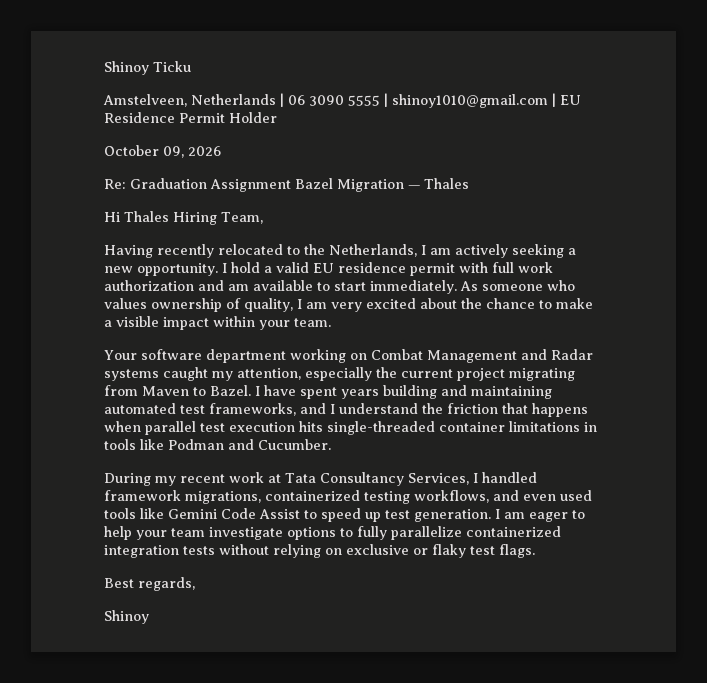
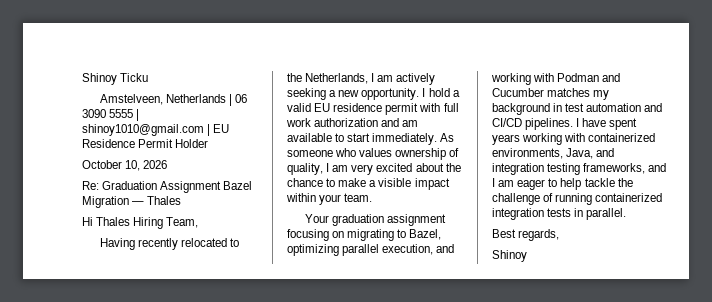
[163,146,184,158] 09, -> [125,160,141,171] 10,
[140,349,593,363] [104,367,575,381] [104,385,552,399] [104,403,588,417] [104,421,597,435] [104,439,331,450] [104,472,537,486] [104,490,592,504] [104,508,585,522] [104,526,561,540] [104,544,535,558] software department working on Combat Management and Radar systems caught my attention, especially the current project migrating from Maven to Bazel. I have spent years building and maintaining automated test frameworks, and I understand the friction that happens when parallel test execution hits single-threaded container limitations in tools like Podman and Cucumber. // During my recent work at Tata Consultancy Services, I handled framework migrations, containerized testing workflows, and even used tools like Gemini Code Assist to speed up test generation. I am eager to help your team investigate options to fully parallelize containerized integration tests without relying on exclusive or flaky test flags. -> [332,214,447,226] [287,229,442,241] [287,244,455,256] [491,73,621,85] [492,88,610,100] [492,103,663,115] [492,118,638,130] [492,133,656,145] [492,148,615,159] [492,163,667,175] [492,178,633,190] [492,193,663,205] [492,208,627,220] graduation assignment focusing on migrating to Bazel, optimizing parallel execution, and working with Podman and Cucumber matches my background in test automation and CI/CD pipelines. I have spent years working with containerized environments, Java, and integration testing frameworks, and I am eager to help tackle the challenge of running containerized integration tests in parallel.

